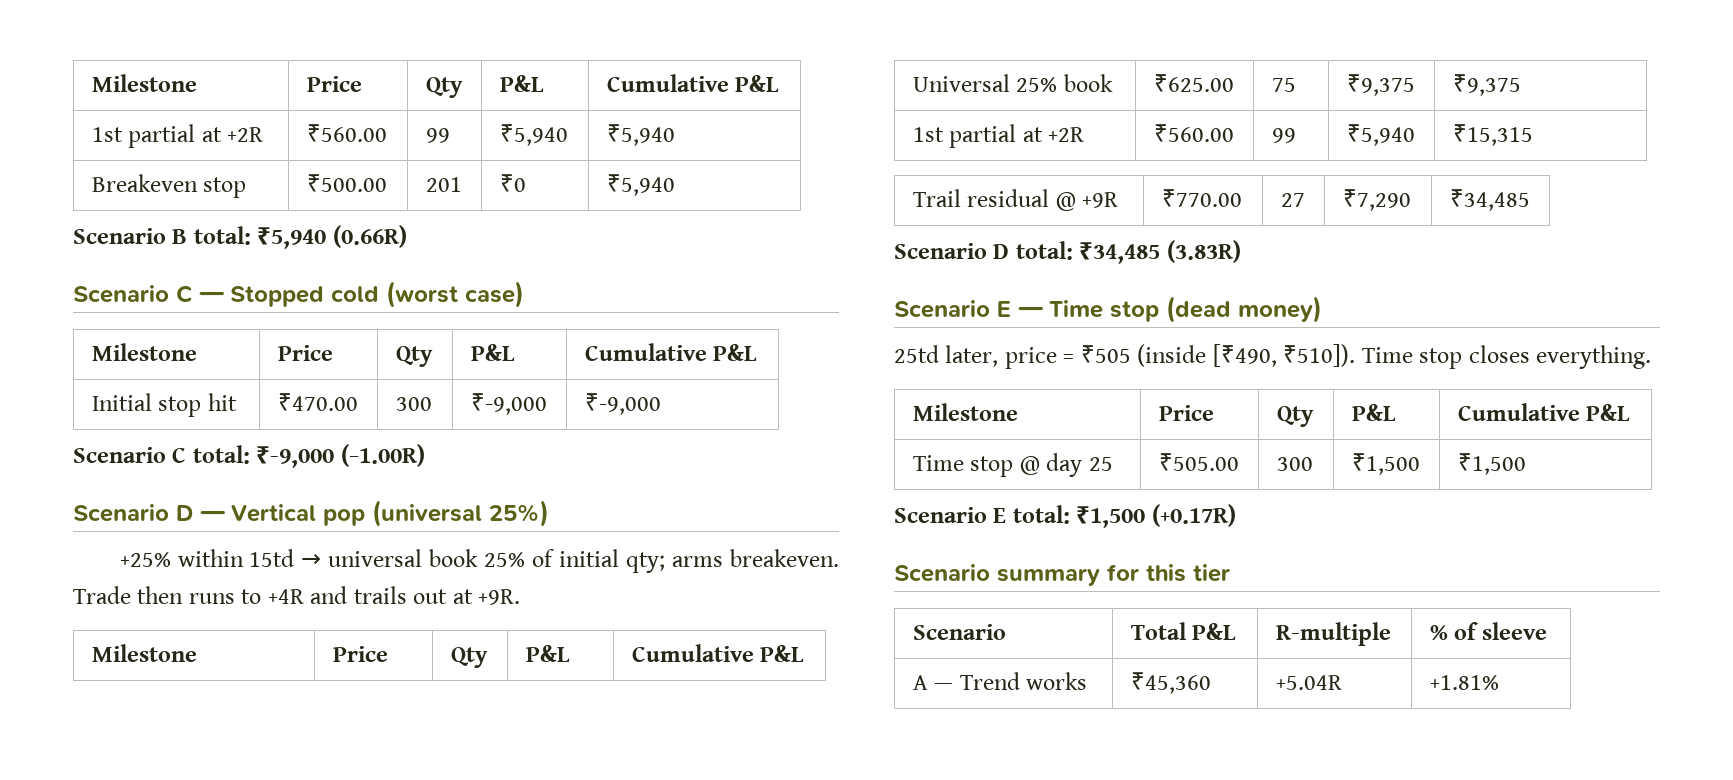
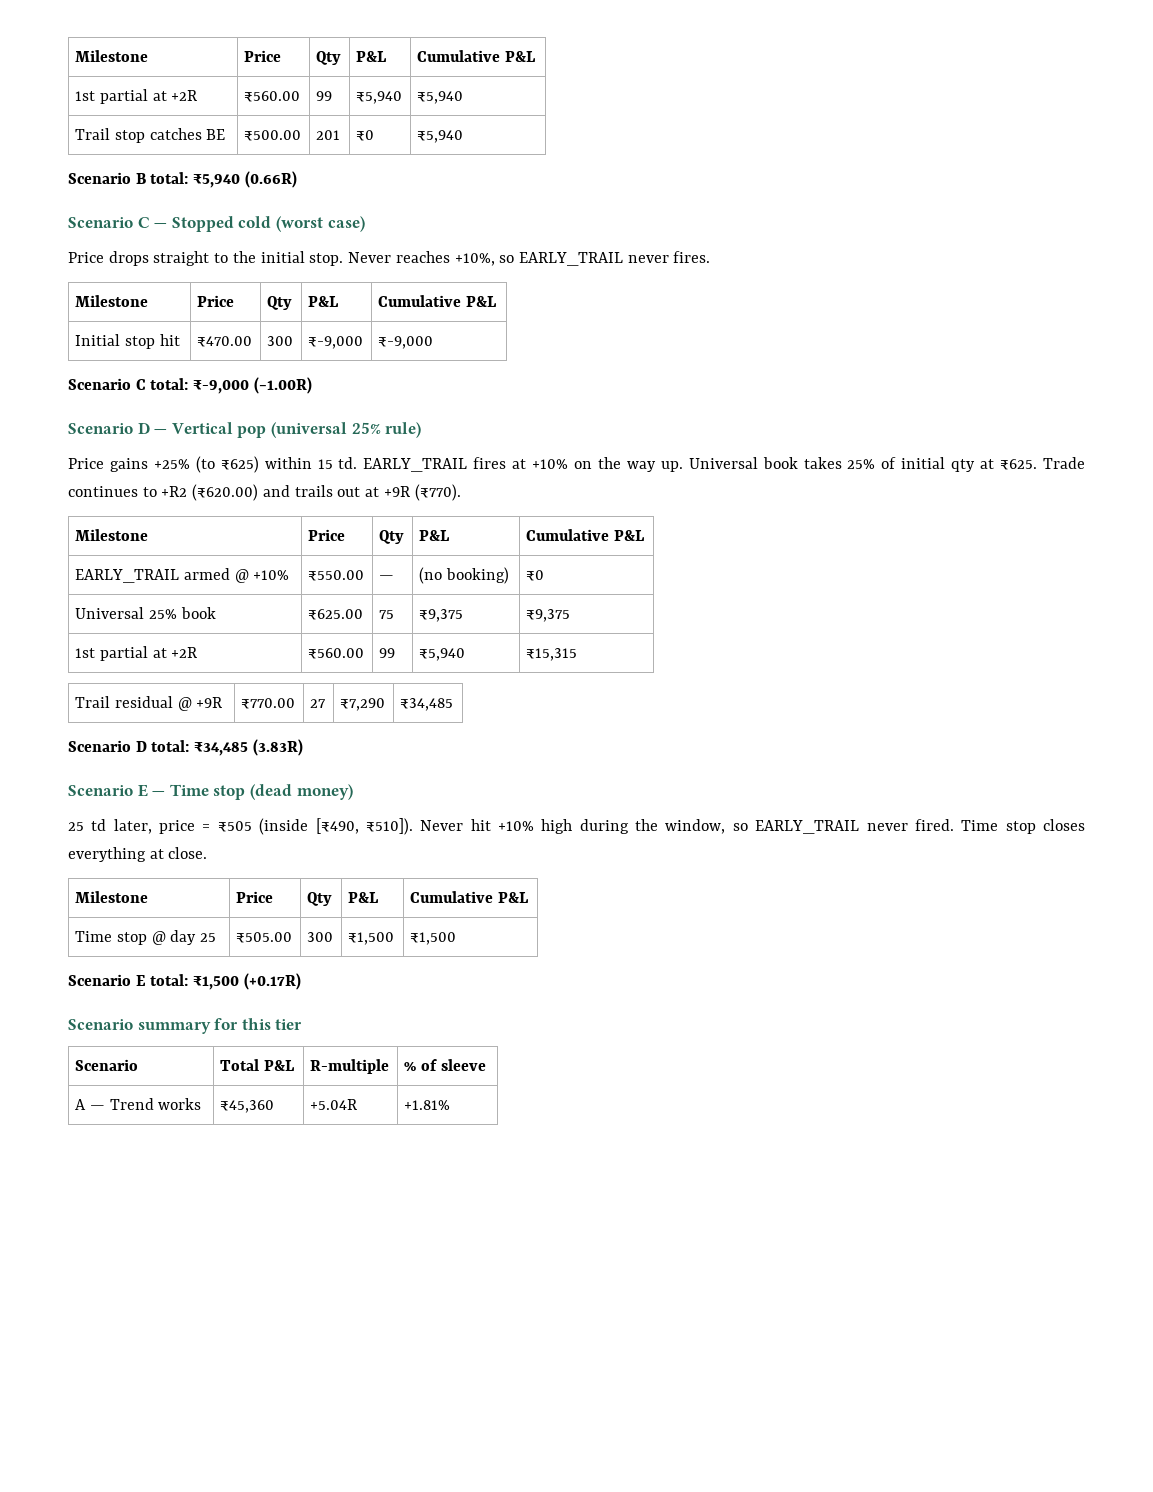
[91,174,247,198] Breakeven stop -> [75,128,226,143] Trail stop catches BE
(524, 294) none -> [68,251,711,266] // Price drops straight to the initial stop. Never reaches +10%, so EARLY_TRAIL never fires.
[489,500,549,527] [119,549,839,573] [73,586,304,604] 25%) // +25% within 15td → universal book 25% of initial qty; arms breakeven. Trade then runs to +4R -> [351,422,422,438] [68,456,1085,473] [68,484,259,501] 25% rule) // Price gains +25% (to ₹625) within 15 td. EARLY_TRAIL fires at +10% on the way up. Universal book takes 25% of initial qty at ₹625. Trade continues to +R2 (₹620.00)
[478,589,521,605] [91,644,197,662] [332,646,388,662] [450,647,488,668] [525,645,570,662] [631,644,805,662] +9R. // Milestone | Price | Qty | P&L | Cumulative P&L -> [383,484,461,501] [75,529,149,541] [308,529,346,541] [379,530,405,544] [419,530,450,541] [526,529,644,541] [75,568,290,583] [308,570,365,581] [379,575,395,580] [419,567,509,584] [526,570,545,581] +9R (₹770). // Milestone | Price | Qty | P&L | Cumulative P&L // EARLY_TRAIL armed @ +10% | ₹550.00 | — | (no booking) | ₹0
[894,345,939,363] 25td -> [68,819,107,831] 25 td
[1361,345,1652,369] Time stop closes everything. -> [420,819,1085,834] [68,847,208,862] Never hit +10% high during the window, so EARLY_TRAIL never fired. Time stop closes everything at close.

